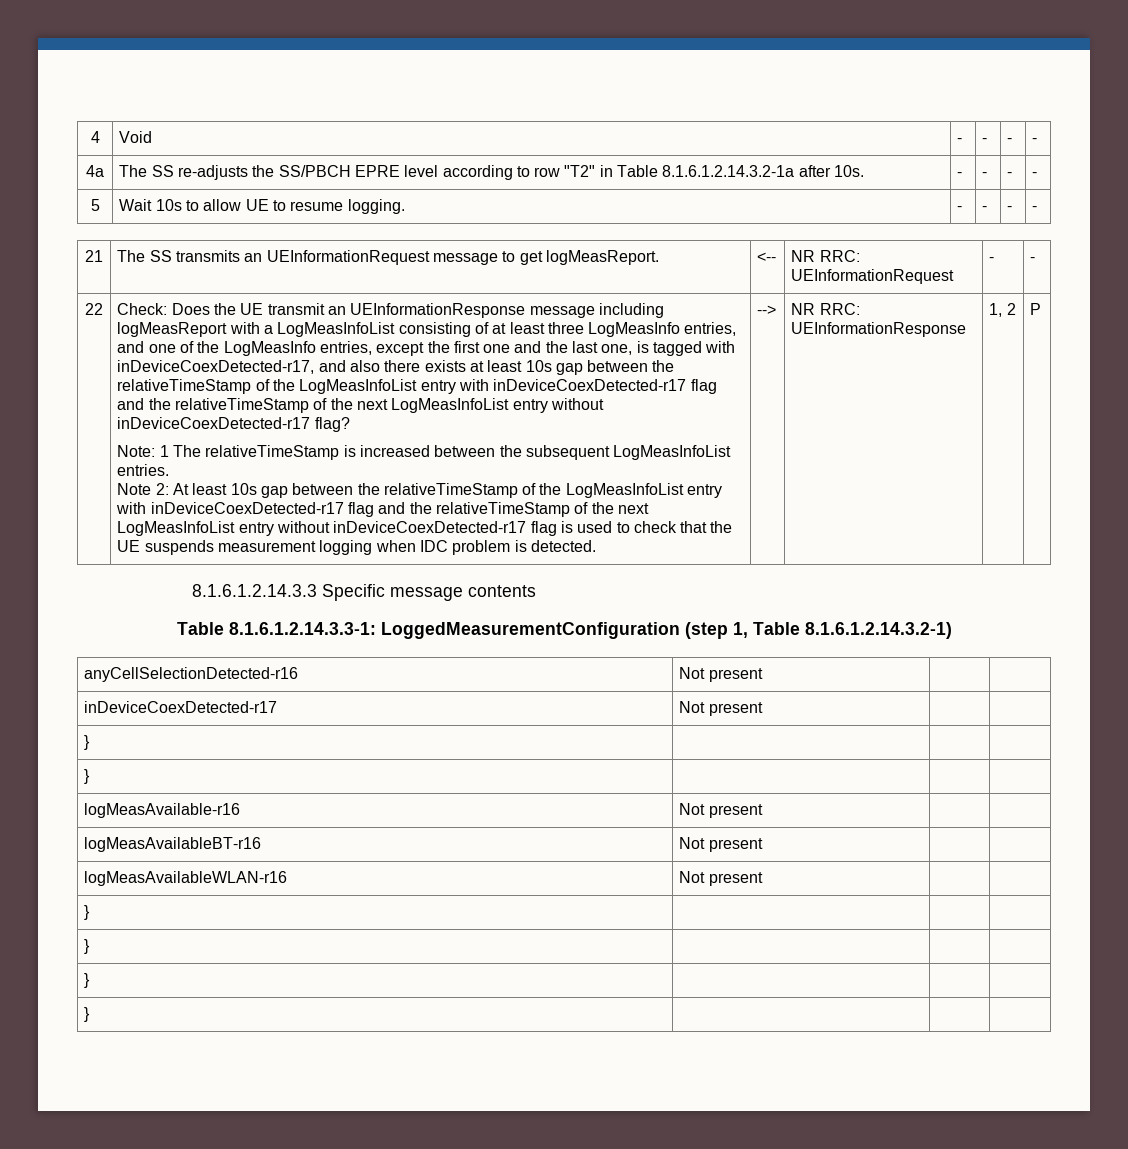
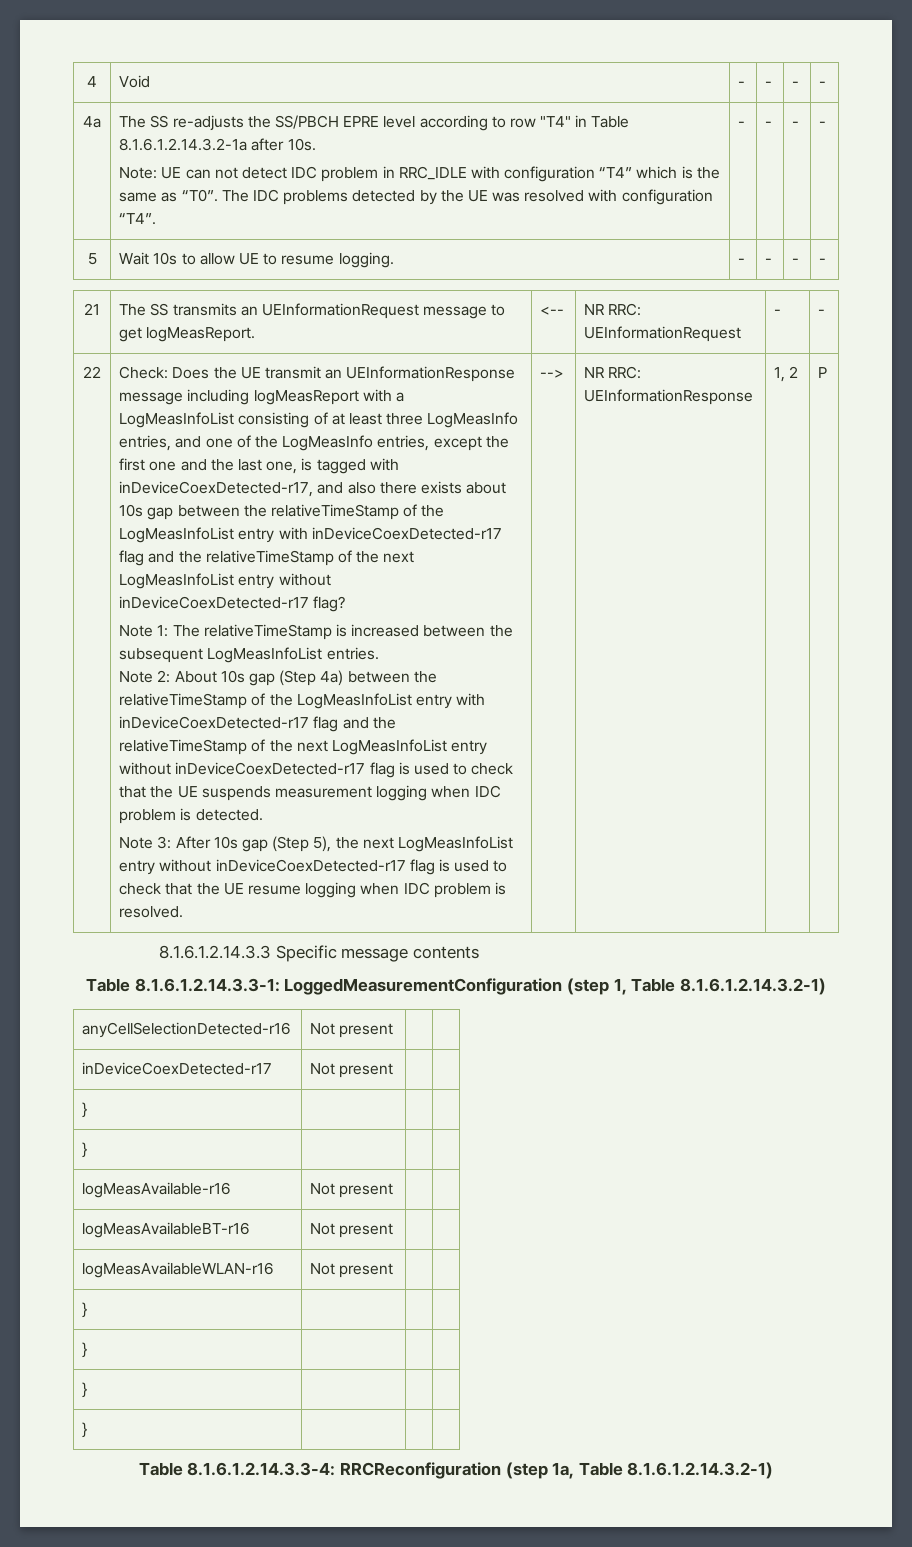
[564,165,596,177] "T2" -> [540,116,572,127] "T4"
(865, 171) none -> [119,166,720,182] [119,189,713,205] [119,213,157,225] // Note: UE can not detect IDC problem in RRC_IDLE with configuration “T4” which is the same as “T0”. The IDC problems detected by the UE was resolved with configuration “T4”.
[469,360,523,372] at least -> [466,482,507,494] about
[117,445,169,457] Note: 1 -> [119,625,169,637] Note 1:
[172,483,288,498] At least 10s gap -> [174,670,344,686] About 10s gap (Step 4a)
(596, 546) none -> [119,836,513,852] [119,859,508,875] [119,882,506,898] [119,906,184,918] // Note 3: After 10s gap (Step 5), the next LogMeasInfoList entry without inDeviceCoexDetected-r17 flag is used to check that the UE resume logging when IDC problem is resolved.
(91, 1014) none -> [138,1462,774,1479] // Table 8.1.6.1.2.14.3.3-4: RRCReconfiguration (step 1a, Table 8.1.6.1.2.14.3.2-1)

